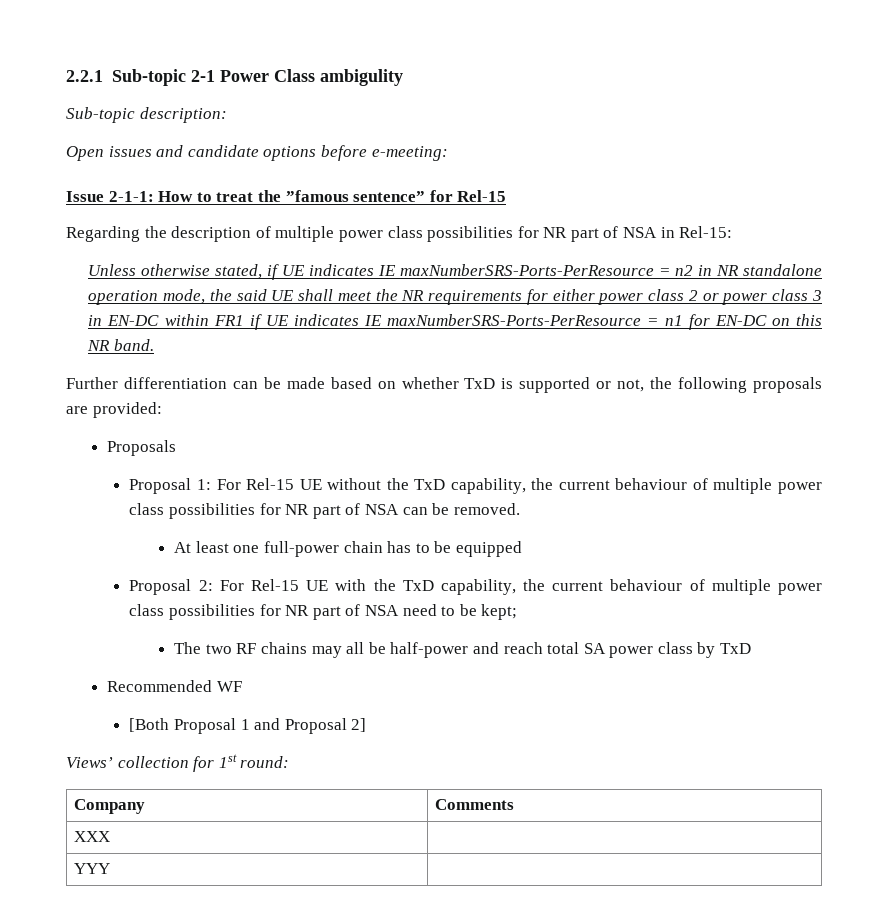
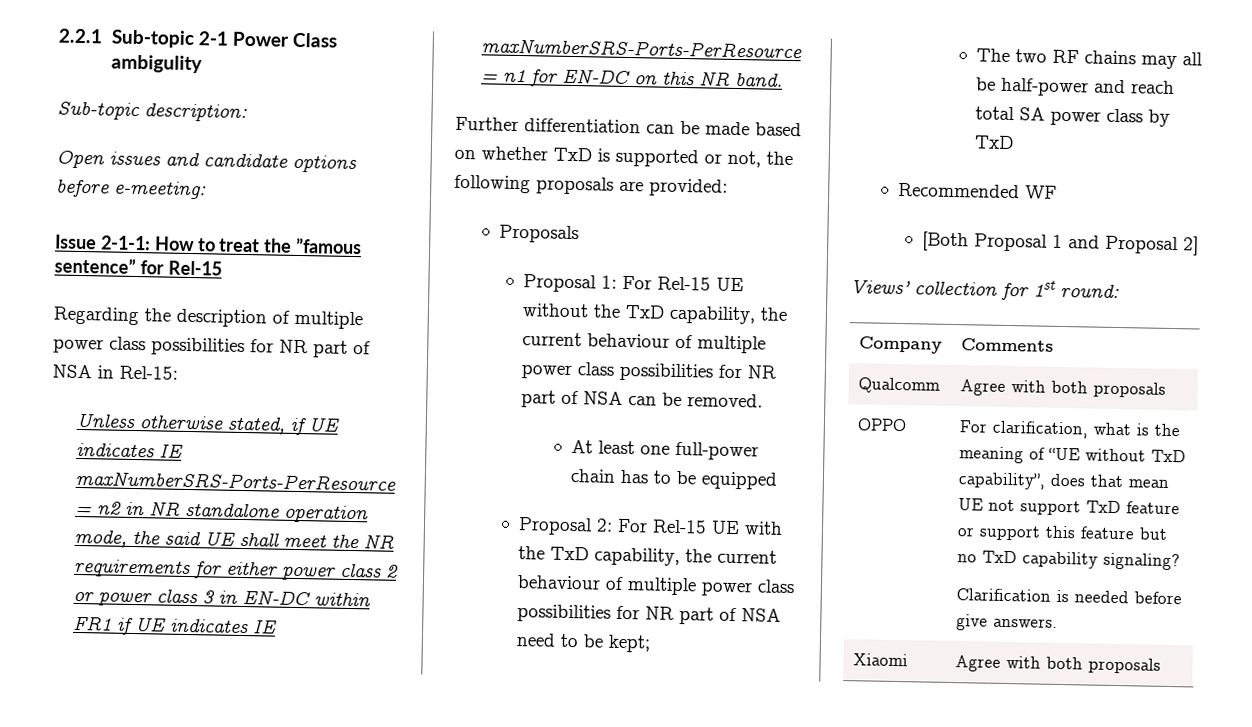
[73,831,110,842] [73,863,110,874] XXX | // YYY | -> [857,377,940,394] [959,379,1166,398] [856,418,907,432] [958,420,1180,439] [958,446,1186,464] [957,472,1169,490] [957,498,1180,516] [956,525,1168,541] [956,550,1180,571] [955,588,1182,605] [955,614,1058,631] [852,653,908,667] [954,655,1161,674] Qualcomm | Agree with both proposals // OPPO | For clarification, what is the meaning of “UE without TxD capability”, does that mean UE not support TxD feature or support this feature but no TxD capability signaling? // Clarification is needed before give answers. // Xiaomi | Agree with both proposals

